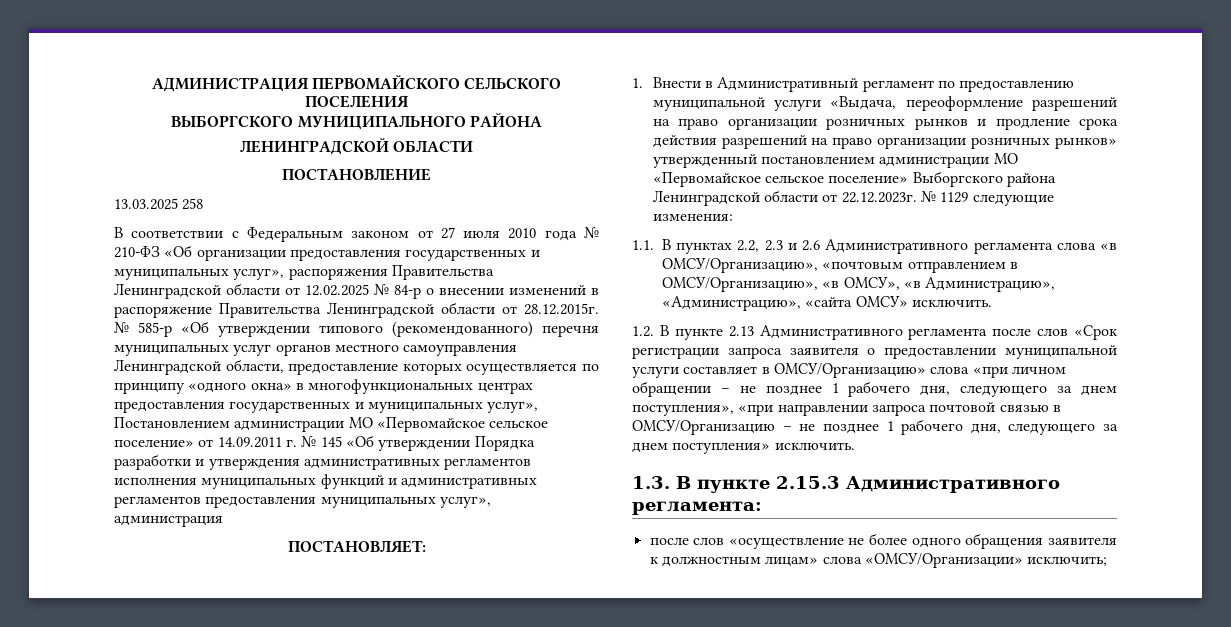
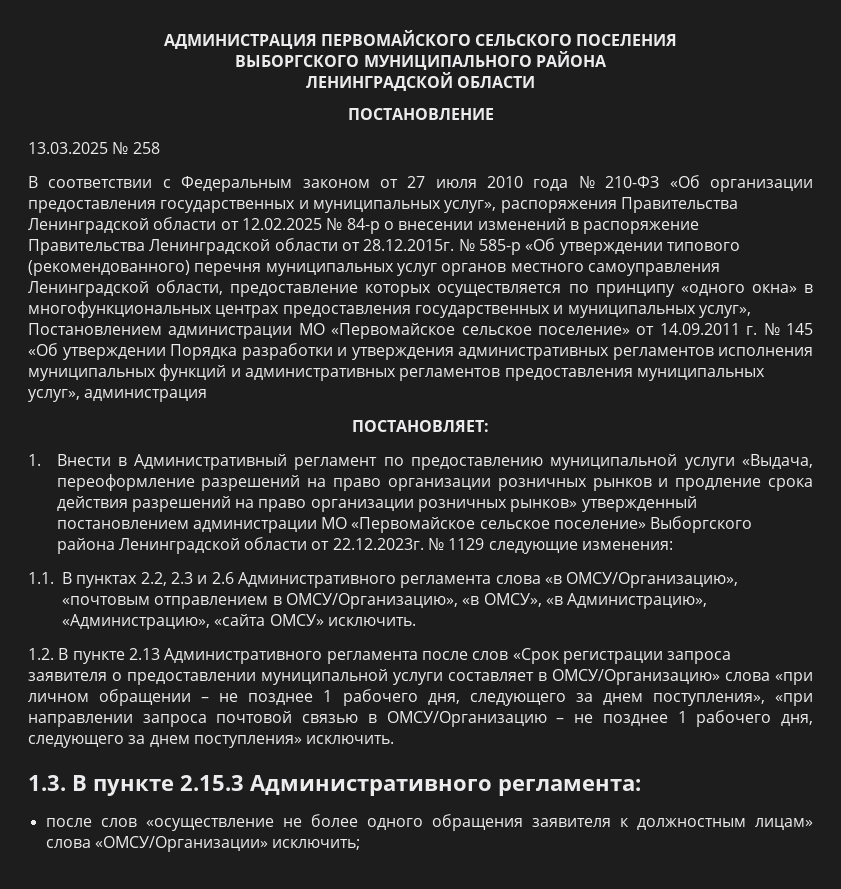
(178, 204) none -> [112,142,129,154] №

